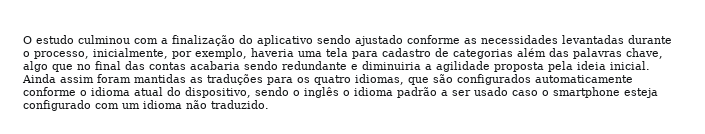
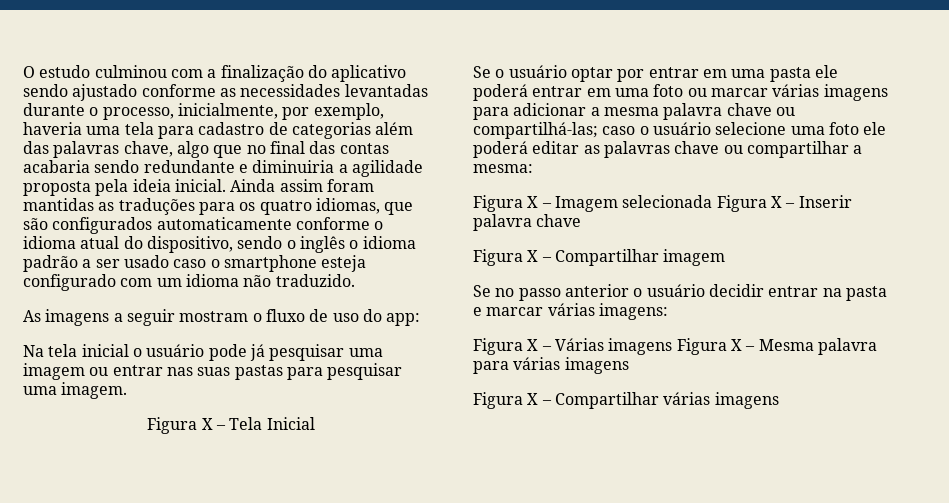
(269, 104) none -> [23,309,421,326] [23,344,383,361] [23,363,403,380] [23,382,128,399] [147,417,315,434] [473,65,838,82] [473,84,888,101] [473,103,795,120] [473,122,887,139] [473,141,863,158] [473,164,533,173] [473,195,852,212] [473,214,582,231] [473,249,726,266] [473,284,887,301] [473,303,668,320] [473,338,877,355] [473,357,629,374] [473,392,779,409] // As imagens a seguir mostram o fluxo de uso do app: // Na tela inicial o usuário pode já pesquisar uma imagem ou entrar nas suas pastas para pesquisar uma imagem. // Figura X – Tela Inicial // Se o usuário optar por entrar em uma pasta ele poderá entrar em uma foto ou marcar várias imagens para adicionar a mesma palavra chave ou compartilhá-las; caso o usuário selecione uma foto ele poderá editar as palavras chave ou compartilhar a mesma: // Figura X – Imagem selecionada Figura X – Inserir palavra chave // Figura X – Compartilhar imagem // Se no passo anterior o usuário decidir entrar na pasta e marcar várias imagens: // Figura X – Várias imagens Figura X – Mesma palavra para várias imagens // Figura X – Compartilhar várias imagens

